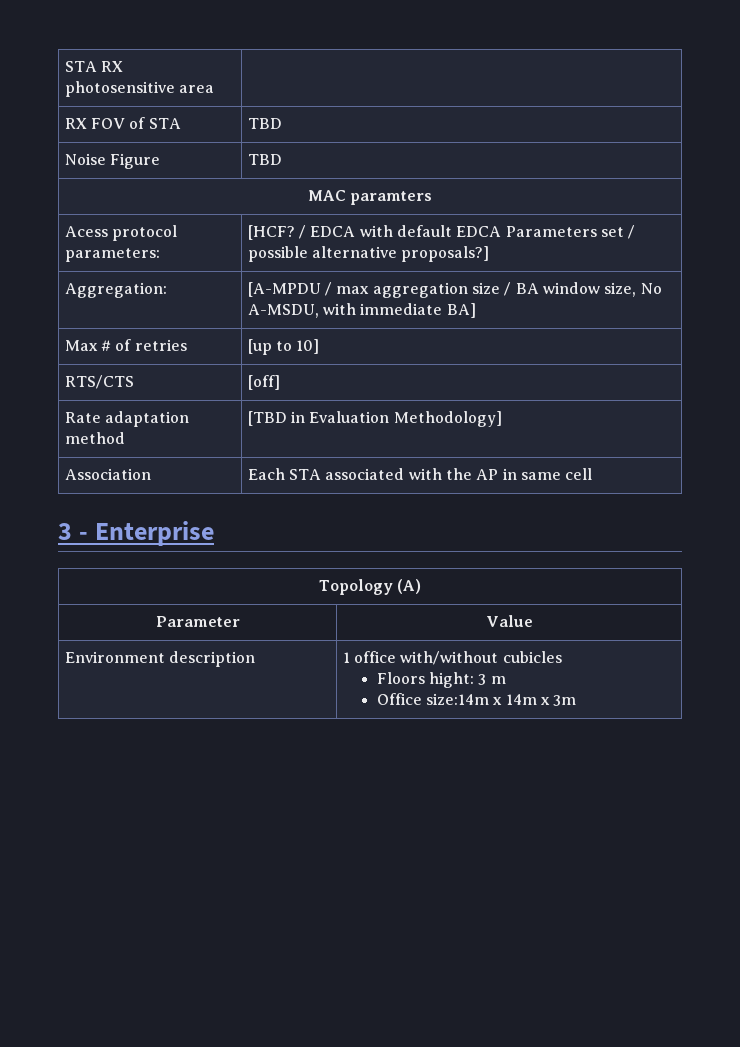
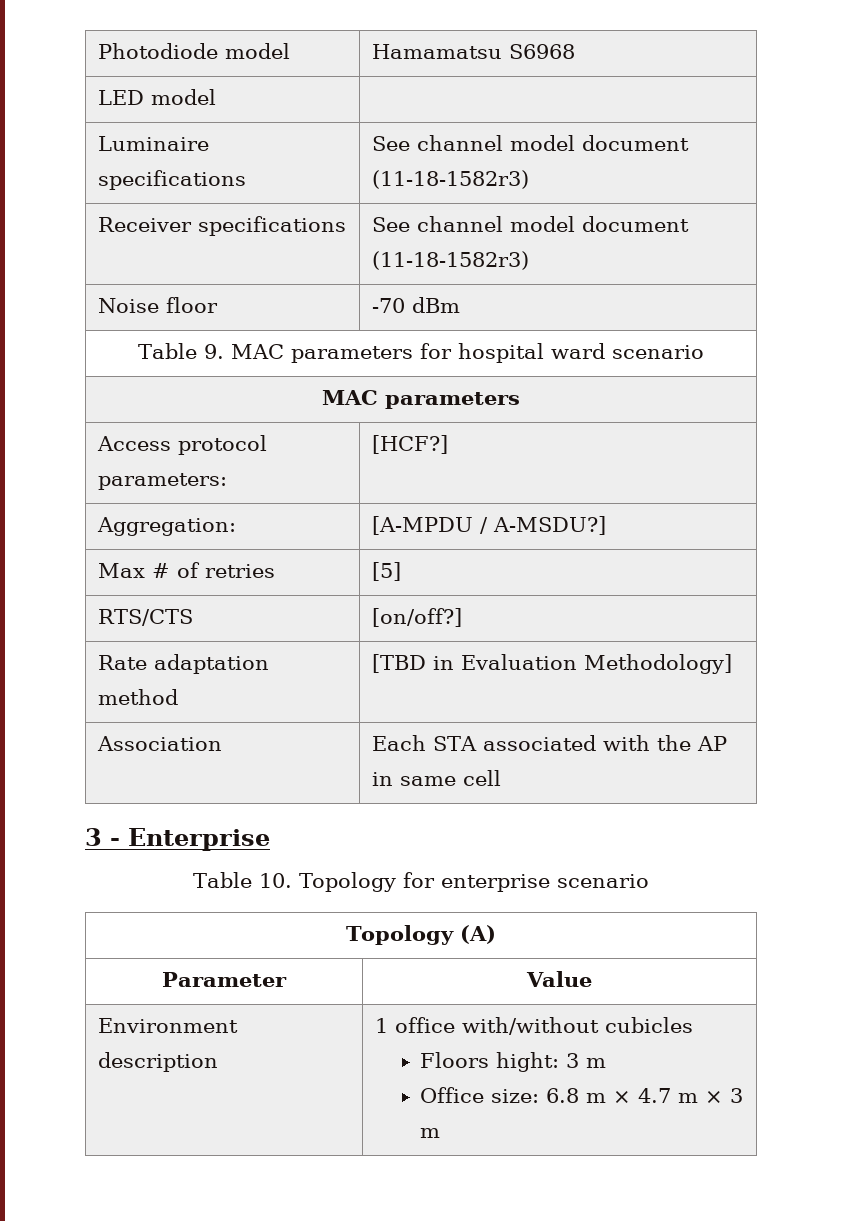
[64,61,124,72] [64,81,215,97] [64,117,181,129] [247,118,282,129] [64,153,161,169] [247,154,282,165] [307,190,433,205] [64,226,108,237] STA RX photosensitive area | // RX FOV of STA | TBD // Noise Figure | TBD // MAC paramters // Acess -> [98,43,291,59] [372,44,576,59] [98,89,217,105] [98,136,210,151] [98,170,247,190] [372,135,690,151] [372,170,530,189] [98,216,347,236] [372,216,690,232] [372,251,530,270] [98,297,219,313] [372,297,461,313] [138,343,704,363] [322,390,520,409] [97,436,172,451] Photodiode model | Hamamatsu S6968 // LED model | // Luminaire specifications | See channel model document (11-18-1582r3) // Receiver specifications | See channel model document (11-18-1582r3) // Noise floor | -70 dBm // Table 9. MAC parameters for hospital ward scenario // MAC parameters // Access
[247,225,636,240] [247,246,490,262] [64,282,167,298] [247,282,662,298] [247,303,476,318] [HCF? / EDCA with default EDCA Parameters set / possible alternative proposals?] // Aggregation: | [A-MPDU / max aggregation size / BA window size, No A-MSDU, with immediate BA] -> [372,435,449,454] [97,517,237,536] [372,516,607,535] [HCF?] // Aggregation: | [A-MPDU / A-MSDU?]
[247,339,320,355] [up to 10] -> [372,562,402,581] [5]
[247,375,280,390] [off] -> [372,608,463,627] [on/off?]
(215, 533) none -> [192,872,650,892] // Table 10. Topology for enterprise scenario
[425,693,577,706] size:14m x 14m x 3m -> [491,1088,744,1103] [420,1128,441,1138] size: 6.8 m × 4.7 m × 3 m

